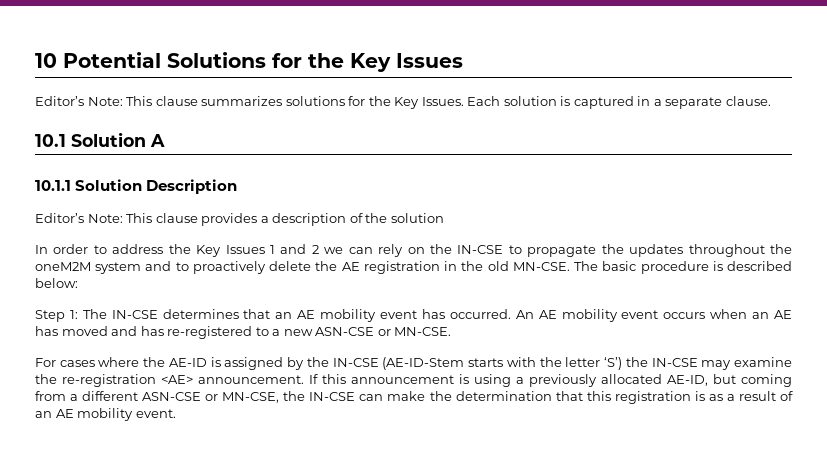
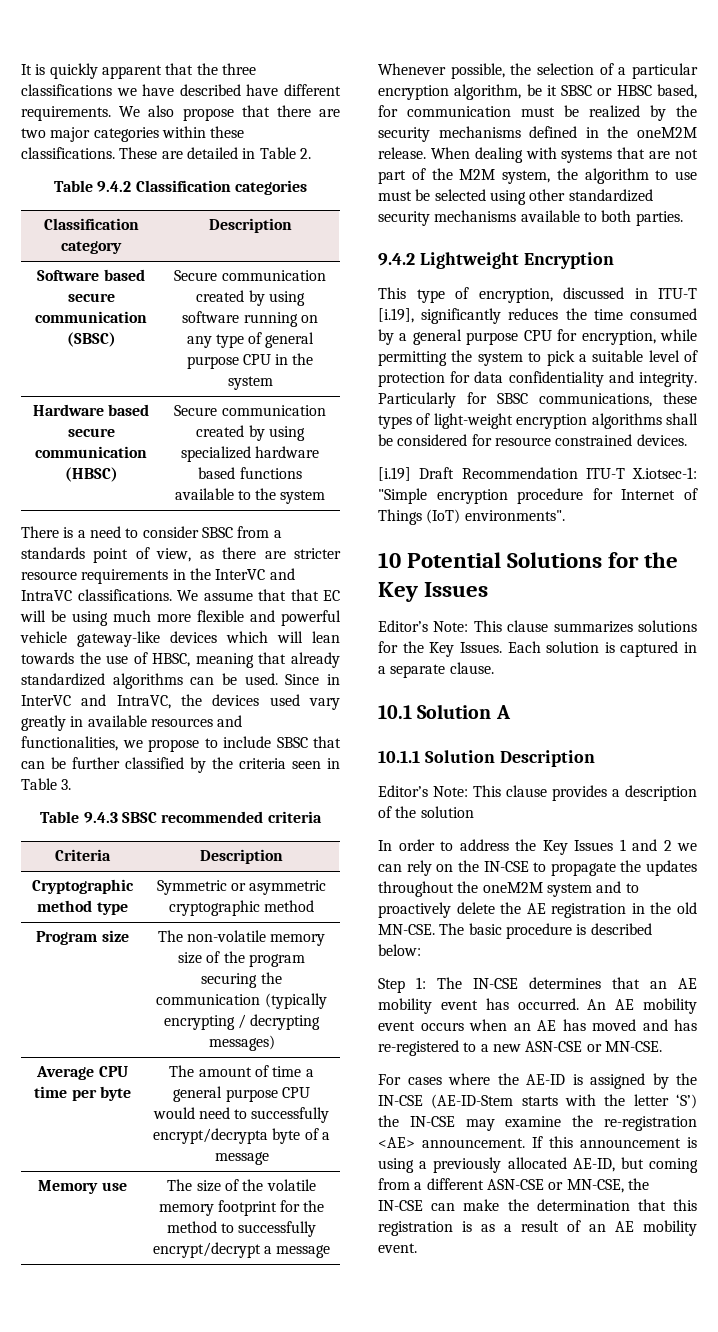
(35, 60) none -> [21,63,256,79] [21,84,341,96] [21,105,340,121] [21,126,245,142] [21,147,311,159] [54,180,307,195] [43,218,139,230] [61,241,122,254] [208,218,292,233] [37,269,145,281] [67,293,115,302] [35,311,147,323] [66,332,116,347] [174,270,326,281] [196,290,305,306] [182,311,318,327] [186,332,315,348] [186,353,314,369] [227,376,273,390] [32,404,150,416] [67,428,115,437] [35,446,147,458] [64,467,118,482] [174,405,326,416] [196,425,305,441] [180,446,320,462] [198,467,302,479] [174,488,326,504] [21,526,282,538] [21,547,341,563] [21,568,295,584] [21,589,340,601] [20,610,341,626] [20,631,340,647] [21,652,340,668] [21,673,340,689] [21,694,340,710] [21,715,243,731] [21,736,341,752] [21,757,340,773] [21,778,72,790] [40,811,322,823] [55,849,111,861] [200,849,283,864] [31,879,134,894] [37,900,128,915] [156,880,327,895] [168,900,315,916] [36,930,129,945] [157,930,326,946] [178,951,305,967] [201,972,282,988] [156,993,327,1009] [163,1014,321,1030] [208,1035,275,1051] [36,1066,128,1080] [34,1086,131,1101] [169,1065,314,1077] [173,1086,310,1102] [152,1107,330,1123] [153,1128,330,1144] [214,1152,269,1165] [38,1180,127,1194] [167,1179,316,1192] [158,1200,325,1216] [166,1221,317,1237] [152,1242,331,1258] [378,63,698,79] [378,84,697,100] [378,105,697,121] [378,126,697,142] [378,147,698,163] [378,168,697,184] [378,189,653,205] [378,210,683,226] [378,252,614,269] [378,287,697,303] [378,308,698,324] [378,329,697,345] [378,350,698,366] [378,371,697,387] [378,392,697,408] [378,413,698,429] [378,434,687,446] [378,467,697,481] [378,488,698,504] [378,509,565,525] It is quickly apparent that the three classifications we have described have different requirements. We also propose that there are two major categories within these classifications. These are detailed in Table 2. // Table 9.4.2 Classification categories // Classification category | Description // Software based secure communication (SBSC) | Secure communication created by using software running on any type of general purpose CPU in the system // Hardware based secure communication (HBSC) | Secure communication created by using specialized hardware based functions available to the system // There is a need to consider SBSC from a standards point of view, as there are stricter resource requirements in the InterVC and IntraVC classifications. We assume that that EC will be using much more flexible and powerful vehicle gateway-like devices which will lean towards the use of HBSC, meaning that already standardized algorithms can be used. Since in InterVC and IntraVC, the devices used vary greatly in available resources and functionalities, we propose to include SBSC that can be further classified by the criteria seen in Table 3. // Table 9.4.3 SBSC recommended criteria // Criteria | Description // Cryptographic method type | Symmetric or asymmetric cryptographic method // Program size | The non-volatile memory size of the program securing the communication (typically encrypting / decrypting messages) // Average CPU time per byte | The amount of time a general purpose CPU would need to successfully encrypt/decrypta byte of a message // Memory use | The size of the volatile memory footprint for the method to successfully encrypt/decrypt a message // Whenever possible, the selection of a particular encryption algorithm, be it SBSC or HBSC based, for communication must be realized by the security mechanisms defined in the oneM2M release. When dealing with systems that are not part of the M2M system, the algorithm to use must be selected using other standardized security mechanisms available to both parties. // 9.4.2 Lightweight Encryption // This type of encryption, discussed in ITU-T [i.19], significantly reduces the time consumed by a general purpose CPU for encryption, while permitting the system to pick a suitable level of protection for data confidentiality and integrity. Particularly for SBSC communications, these types of light-weight encryption algorithms shall be considered for resource constrained devices. // [i.19] Draft Recommendation ITU-T X.iotsec-1: "Simple encryption procedure for Internet of Things (IoT) environments". //

